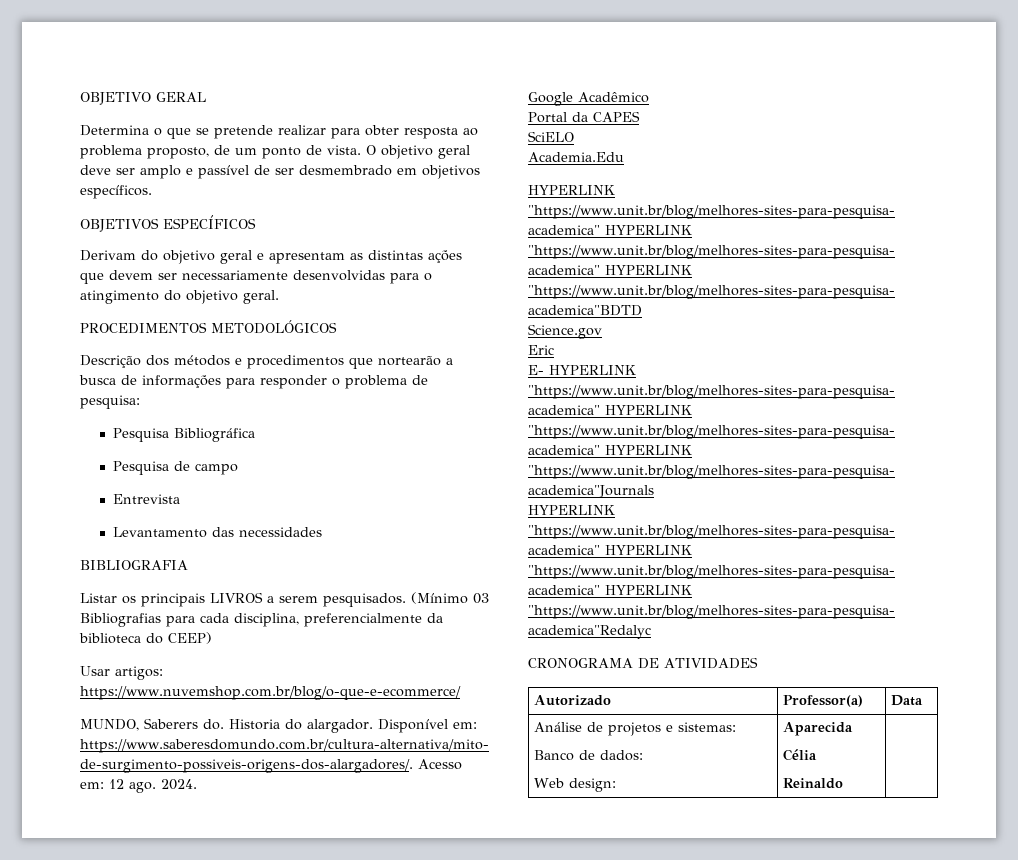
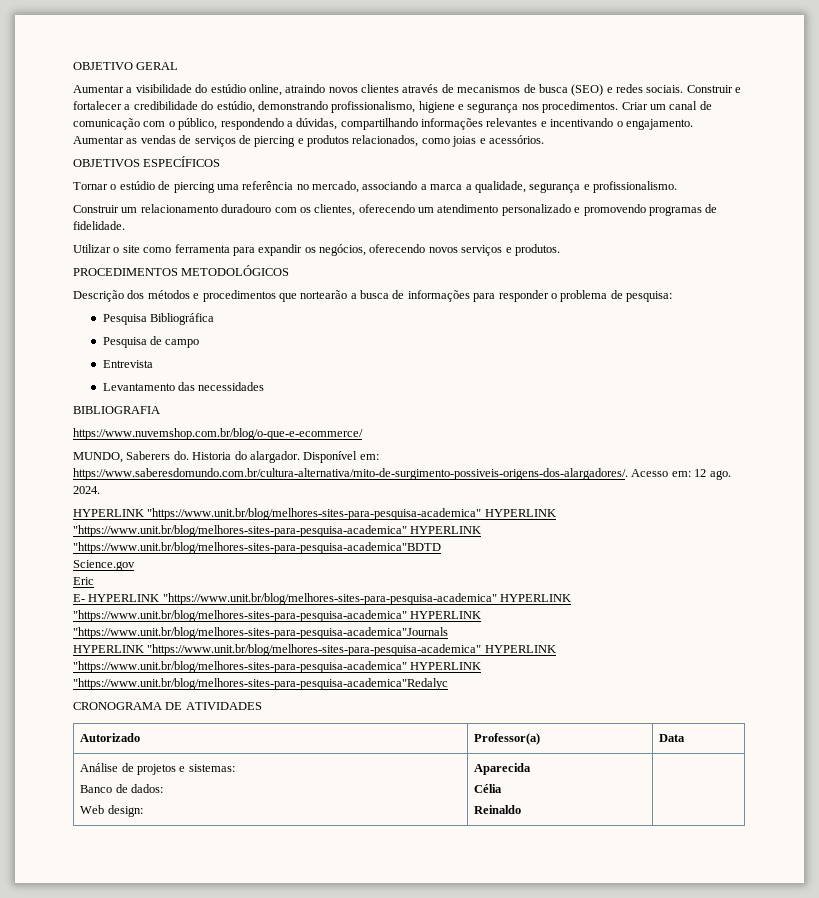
[80,125,478,139] [80,145,470,159] [80,165,480,179] [80,185,152,199] [80,215,256,232] [80,250,462,264] [80,270,432,284] [80,290,279,304] Determina o que se pretende realizar para obter resposta ao problema proposto, de um ponto de vista. O objetivo geral deve ser amplo e passível de ser desmembrado em objetivos específicos. // OBJETIVOS ESPECÍFICOS // Derivam do objetivo geral e apresentam as distintas ações que devem ser necessariamente desenvolvidas para o atingimento do objetivo geral. -> [73,84,742,96] [73,101,712,113] [73,118,693,130] [73,135,544,147] [73,156,221,167] [73,181,677,193] [73,204,718,216] [73,221,125,230] [73,244,560,256] Aumentar a visibilidade do estúdio online, atraindo novos clientes através de mecanismos de busca (SEO) e redes sociais. Construir e fortalecer a credibilidade do estúdio, demonstrando profissionalismo, higiene e segurança nos procedimentos. Criar um canal de comunicação com o público, respondendo a dúvidas, compartilhando informações relevantes e incentivando o engajamento. Aumentar as vendas de serviços de piercing e produtos relacionados, como joias e acessórios. // OBJETIVOS ESPECÍFICOS // Tornar o estúdio de piercing uma referência no mercado, associando a marca a qualidade, segurança e profissionalismo. // Construir um relacionamento duradouro com os clientes, oferecendo um atendimento personalizado e promovendo programas de fidelidade. // Utilizar o site como ferramenta para expandir os negócios, oferecendo novos serviços e produtos.
[80,592,489,607] [80,613,443,627] [79,632,212,644] [80,666,163,680] Listar os principais LIVROS a serem pesquisados. (Mínimo 03 Bibliografias para cada disciplina, preferencialmente da biblioteca do CEEP) // Usar artigos: -> (160, 410) none
[528,92,649,106] [528,111,640,123] [528,131,574,142] [528,152,624,162] // Google Acadêmico // Portal da CAPES // SciELO // Academia.Edu -> (100, 490) none

